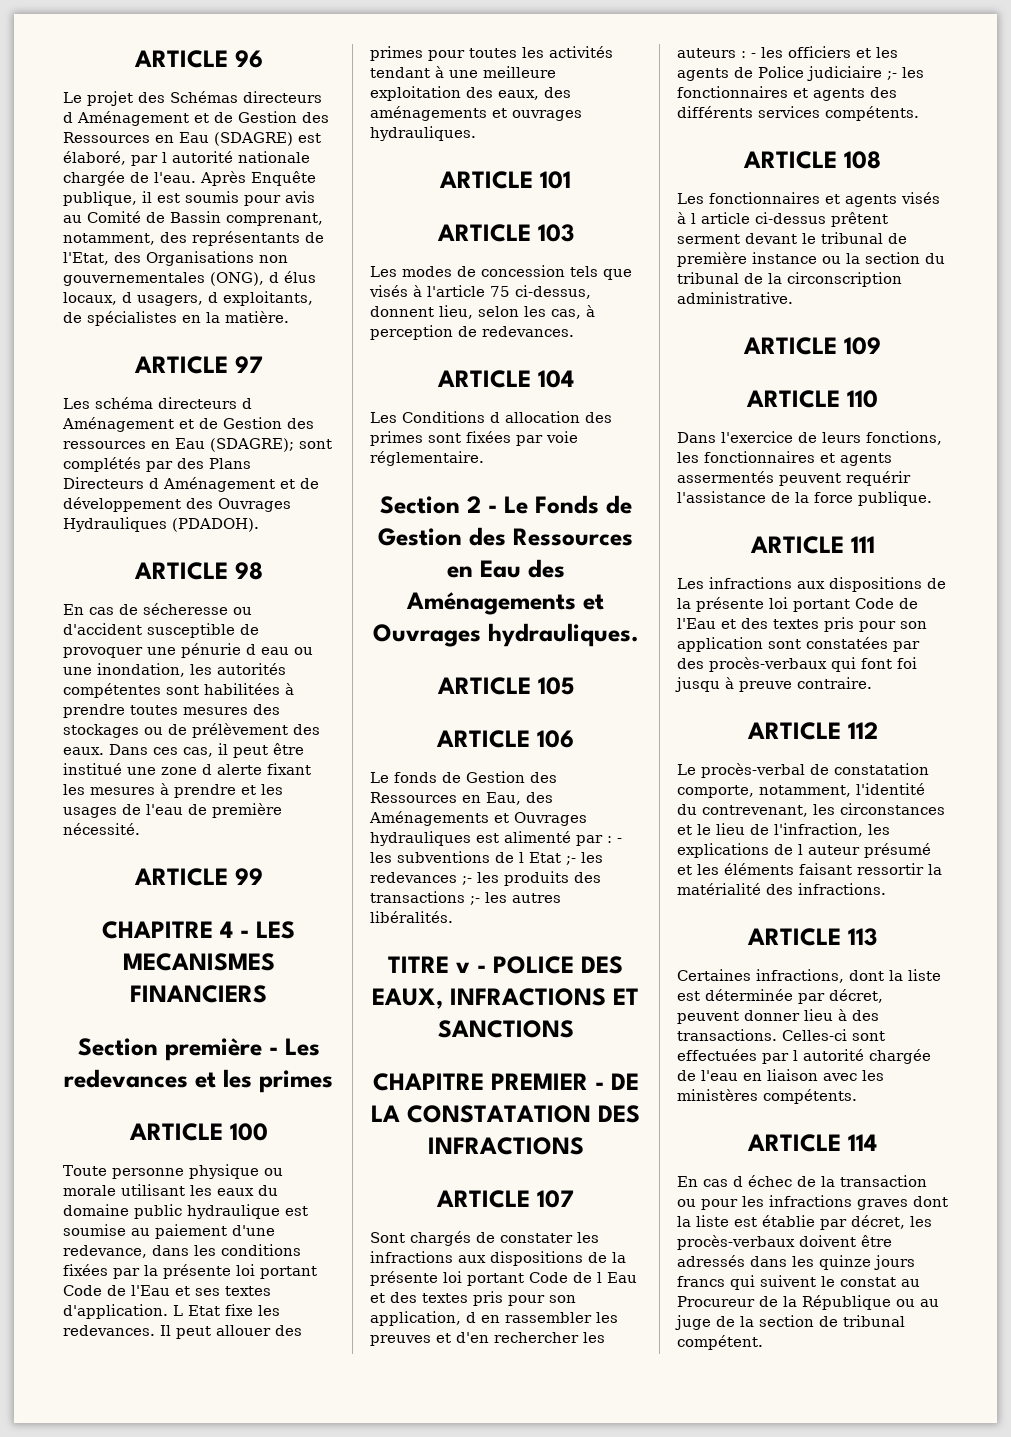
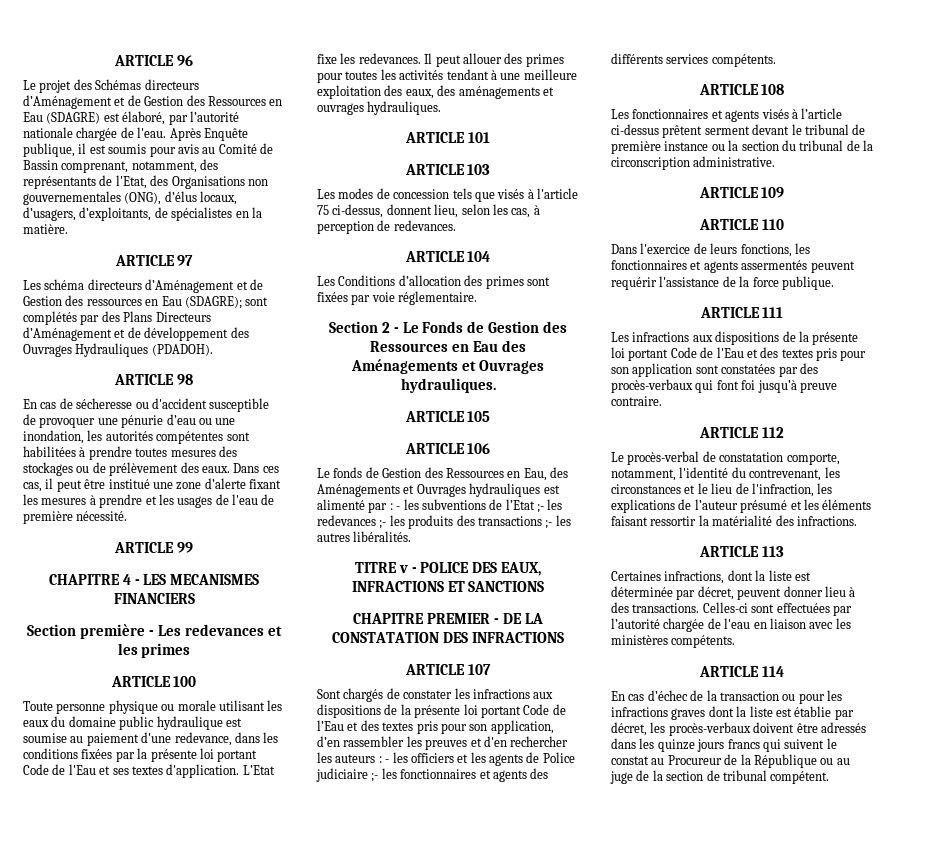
[63,111,189,126] d Aménagement -> [23,95,112,109] d’Aménagement
[162,151,233,163] l autorité -> [189,111,239,122] l’autorité
[269,271,316,283] [63,291,313,306] d élus locaux, d usagers, d exploitants, -> [164,191,238,205] [23,207,152,221] d’élus locaux, d’usagers, d’exploitants,
[242,398,252,409] [62,417,174,432] d Aménagement -> [145,279,235,293] d’Aménagement
[149,477,275,492] d Aménagement -> [23,327,112,341] d’Aménagement
[246,644,289,655] d eau -> [166,414,196,425] d’eau
[202,764,262,775] d alerte -> [204,478,246,489] d’alerte
[173,1305,220,1316] L Etat -> [242,765,275,775] L’Etat
[490,411,580,423] d allocation -> [398,275,461,286] d’allocation
[519,852,561,863] l Etat -> [505,499,535,510] l’Etat
[597,1272,637,1283] l Eau -> [317,720,344,731] l’Eau
[466,1312,500,1323] d en -> [317,736,340,747] d’en
[691,212,750,224] l article -> [801,108,843,119] l’article
[675,677,734,692] jusqu à -> [757,380,797,393] jusqu’à
[798,844,860,855] l auteur -> [694,499,738,510] l’auteur
[793,1049,864,1061] l autorité -> [611,618,660,629] l’autorité
[733,1175,792,1187] d échec -> [647,690,688,701] d’échec

